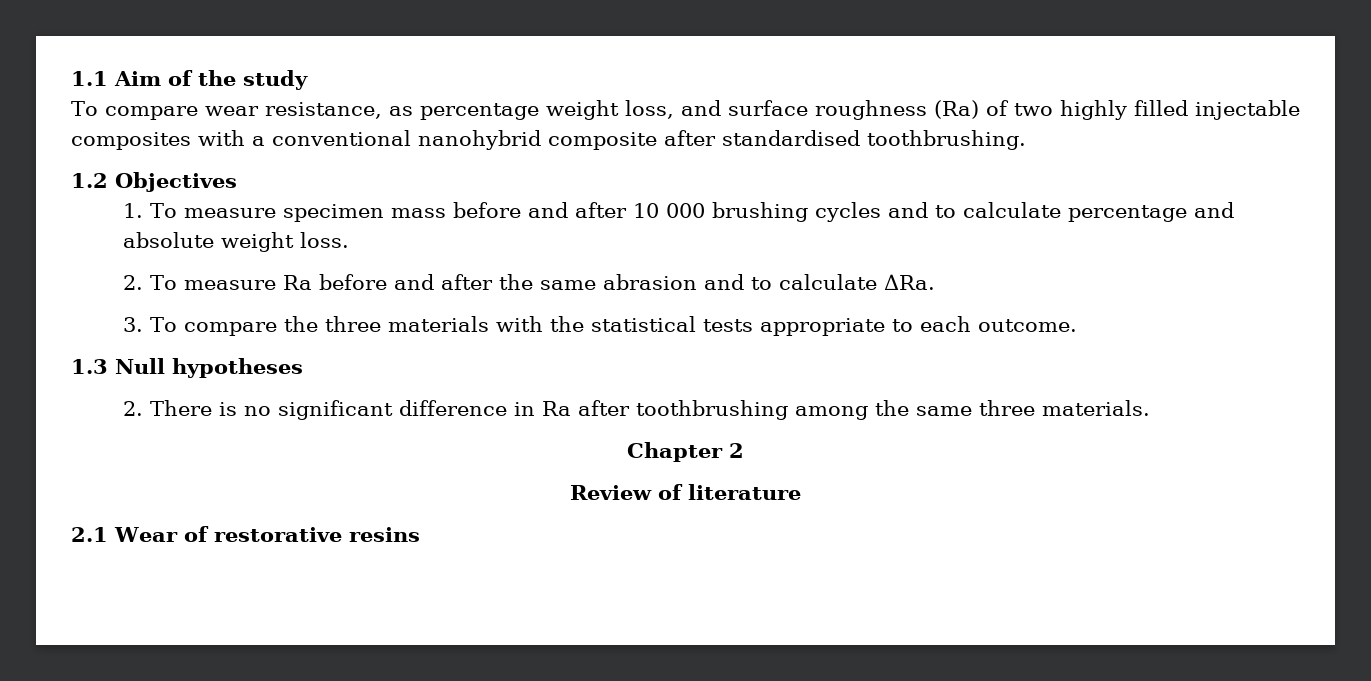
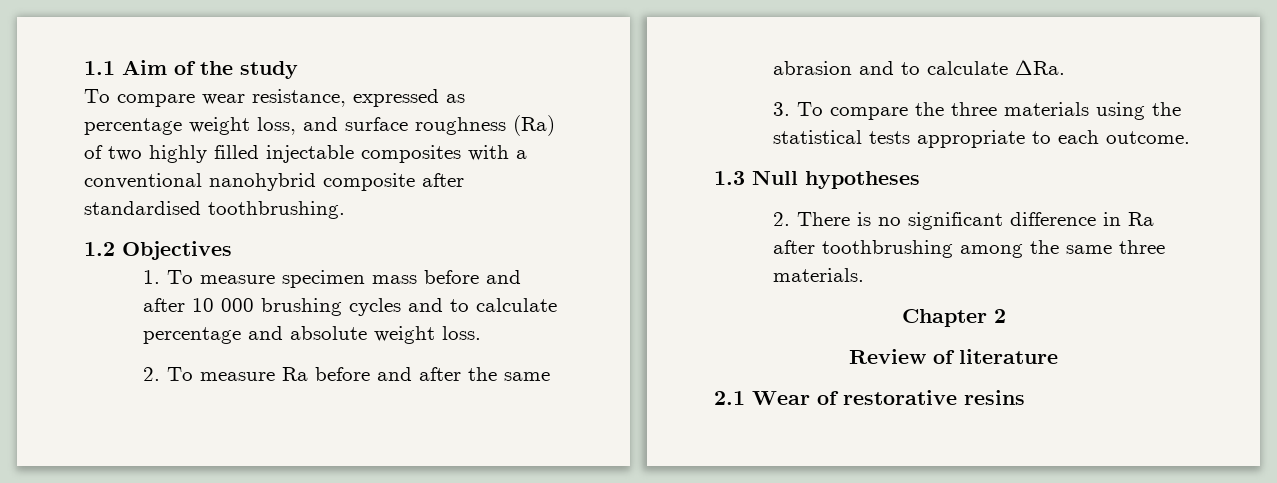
(382, 110) none -> [353,89,439,107] expressed
[496,316,544,332] with -> [1096,102,1146,120] using

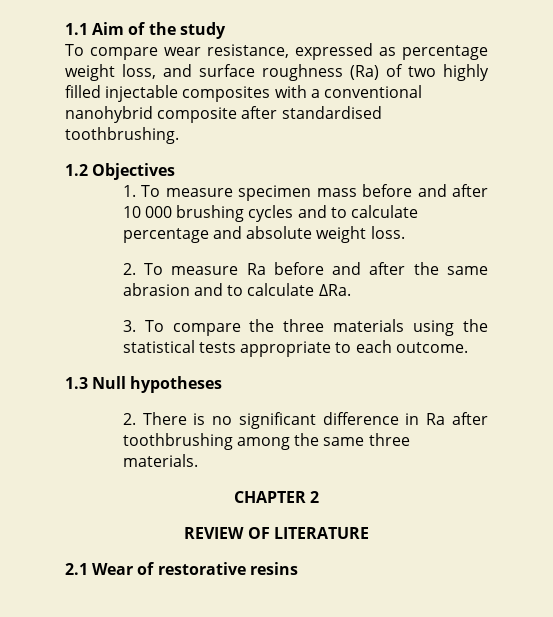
[901,309,987,327] Chapter -> [233,491,306,503] CHAPTER
[849,349,1058,364] Review of literature -> [184,527,369,539] REVIEW OF LITERATURE

